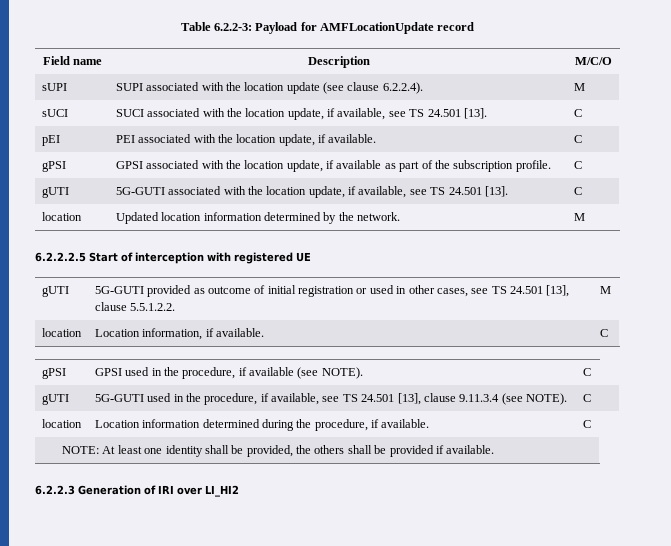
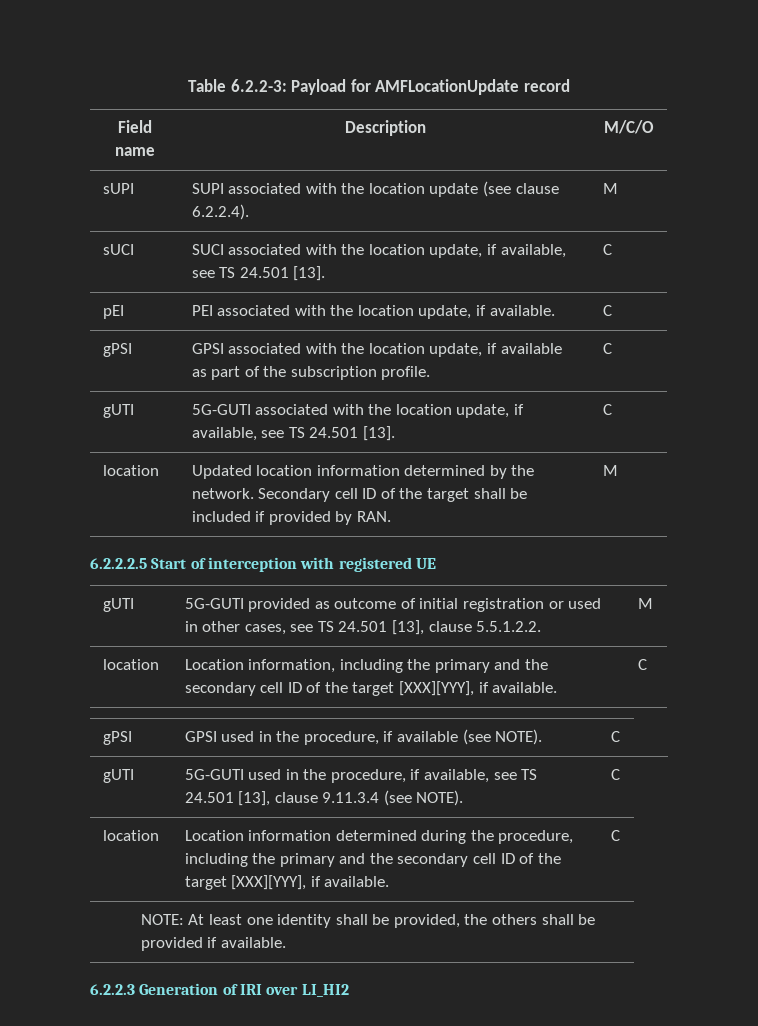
(401, 216) none -> [258,488,528,502] [191,511,391,525] Secondary cell ID of the target shall be included if provided by RAN.
(203, 334) none -> [339,659,549,673] [184,681,475,696] including the primary and the secondary cell ID of the target [XXX][YYY],
(368, 425) none -> [184,853,561,867] [184,875,307,890] including the primary and the secondary cell ID of the target [XXX][YYY],

